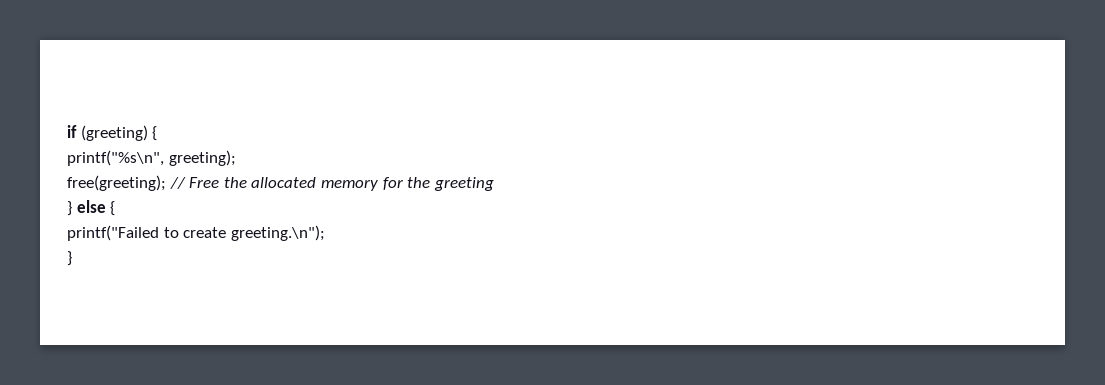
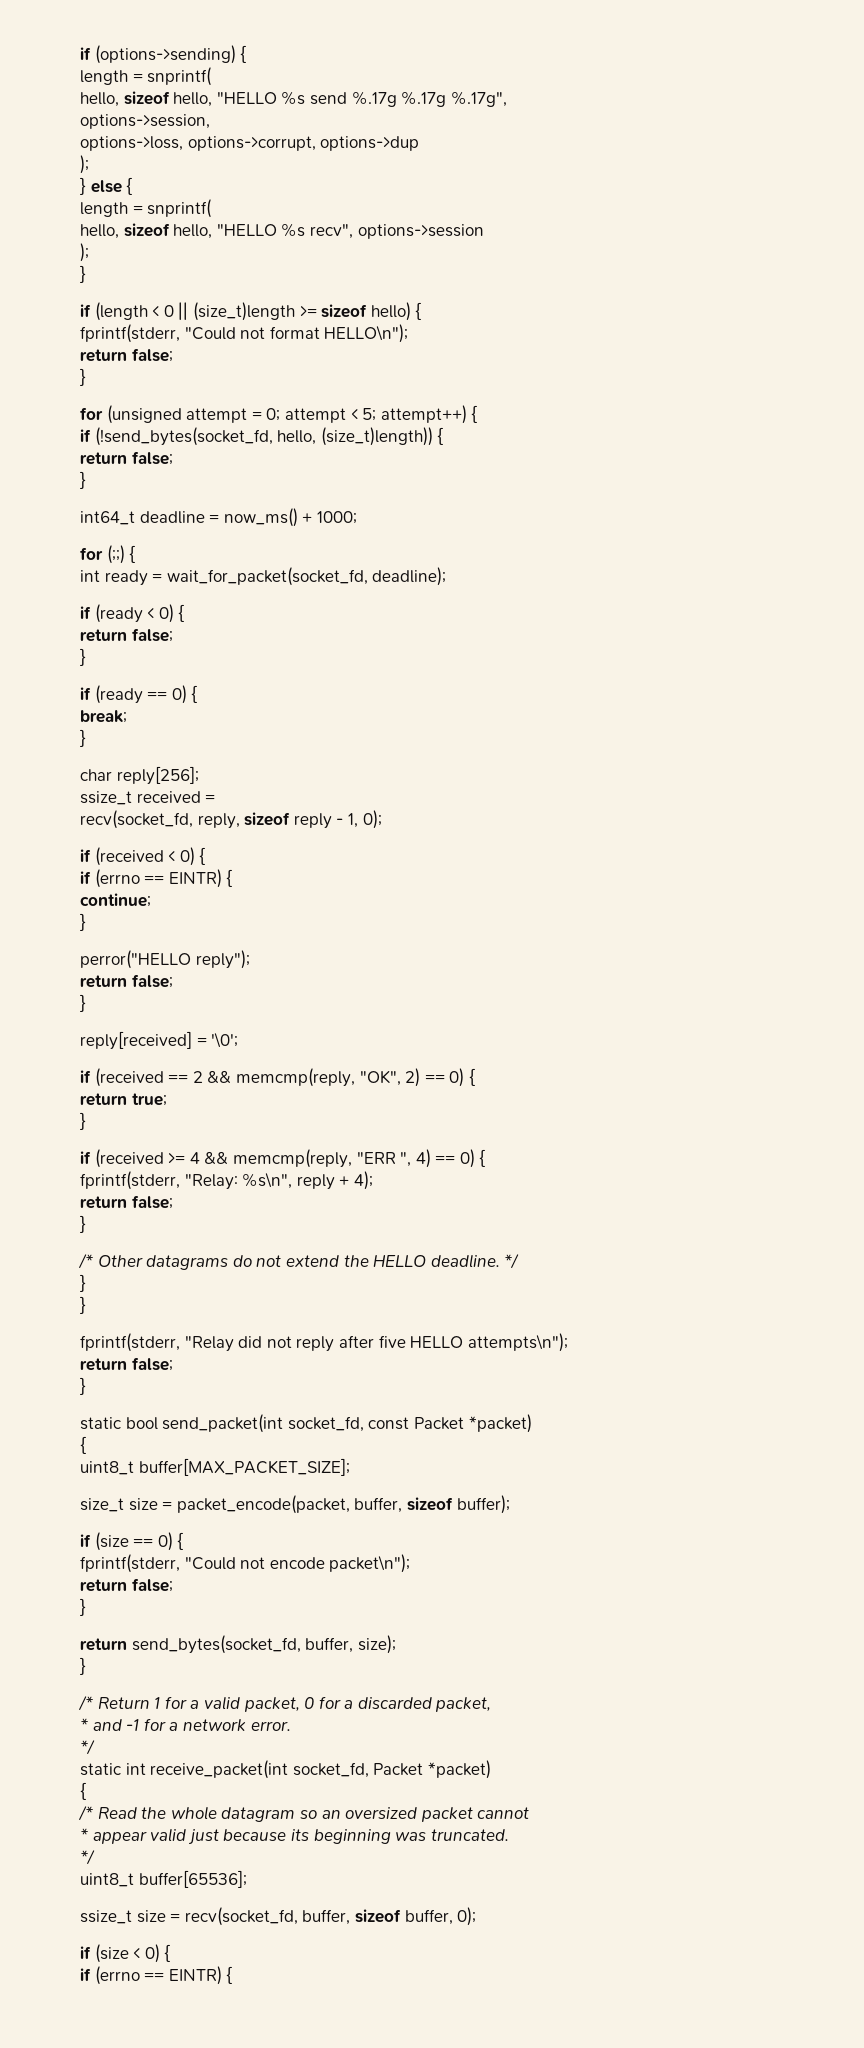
[67,125,158,141] [67,150,236,166] [67,175,494,191] [67,200,116,216] [67,225,325,241] [67,251,72,266] if (greeting) { // printf("%s\n", greeting); // free(greeting); // Free the allocated memory for the greeting // } else { // printf("Failed to create greeting.\n"); // } -> [80,45,247,64] [80,67,212,86] [80,91,507,107] [80,114,210,129] [80,136,420,151] [80,155,89,174] [80,177,133,195] [80,199,212,218] [80,223,484,239] [80,243,89,262] [80,265,86,283] [80,302,422,321] [80,324,409,343] [80,348,173,362] [80,368,86,386] [80,405,478,424] [80,427,444,446] [80,451,173,465] [80,471,86,489] [80,508,357,527] [80,545,136,564] [80,567,447,586] [80,604,185,623] [80,628,173,642] [80,648,86,666] [80,685,198,704] [80,710,127,723] [80,729,86,747] [80,766,199,785] [80,791,216,805] [80,810,382,829] [80,847,206,866] [80,869,233,888] [80,893,151,907] [80,913,86,931] [80,950,250,969] [80,974,173,988] [80,994,86,1012] [80,1031,239,1050] [80,1068,475,1087] [80,1093,167,1106] [80,1112,86,1130] [80,1149,486,1168] [80,1171,373,1190] [80,1195,173,1209] [80,1215,86,1233] [78,1253,520,1270] [80,1274,86,1292] [80,1296,86,1314] [80,1333,568,1352] [80,1357,173,1371] [80,1377,86,1395] [80,1414,532,1433] [80,1436,86,1454] [80,1458,350,1476] [80,1495,510,1514] [80,1532,184,1551] [80,1554,411,1573] [80,1578,173,1592] [80,1598,86,1616] [80,1635,396,1654] [80,1657,86,1675] [78,1695,492,1712] [80,1718,291,1731] [80,1739,95,1755] [80,1760,491,1779] [80,1782,86,1800] [78,1805,530,1822] [80,1828,509,1845] [80,1849,95,1865] [80,1870,247,1888] [80,1907,477,1926] [80,1944,171,1963] [80,1966,233,1985] if (options->sending) { // length = snprintf( // hello, sizeof hello, "HELLO %s send %.17g %.17g %.17g", // options->session, // options->loss, options->corrupt, options->dup // ); // } else { // length = snprintf( // hello, sizeof hello, "HELLO %s recv", options->session // ); // } // if (length < 0 || (size_t)length >= sizeof hello) { // fprintf(stderr, "Could not format HELLO\n"); // return false; // } // for (unsigned attempt = 0; attempt < 5; attempt++) { // if (!send_bytes(socket_fd, hello, (size_t)length)) { // return false; // } // int64_t deadline = now_ms() + 1000; // for (;;) { // int ready = wait_for_packet(socket_fd, deadline); // if (ready < 0) { // return false; // } // if (ready == 0) { // break; // } // char reply[256]; // ssize_t received = // recv(socket_fd, reply, sizeof reply - 1, 0); // if (received < 0) { // if (errno == EINTR) { // continue; // } // perror("HELLO reply"); // return false; // } // reply[received] = '\0'; // if (received == 2 && memcmp(reply, "OK", 2) == 0) { // return true; // } // if (received >= 4 && memcmp(reply, "ERR ", 4) == 0) { // fprintf(stderr, "Relay: %s\n", reply + 4); // return false; // } // /* Other datagrams do not extend the HELLO deadline. */ // } // } // fprintf(stderr, "Relay did not reply after five HELLO attempts\n"); // return false; // } // static bool send_packet(int socket_fd, const Packet *packet) // { // uint8_t buffer[MAX_PACKET_SIZE]; // size_t size = packet_encode(packet, buffer, sizeof buffer); // if (size == 0) { // fprintf(stderr, "Could not encode packet\n"); // return false; // } // return send_bytes(socket_fd, buffer, size); // } // /* Return 1 for a valid packet, 0 for a discarded packet, // * and -1 for a network error. // */ // static int receive_packet(int socket_fd, Packet *packet) // { // /* Read the whole datagram so an oversized packet cannot // * appear valid just because its beginning was truncated. // */ // uint8_t buffer[65536]; // ssize_t size = recv(socket_fd, buffer, sizeof buffer, 0); // if (size < 0) { // if (errno == EINTR) {

